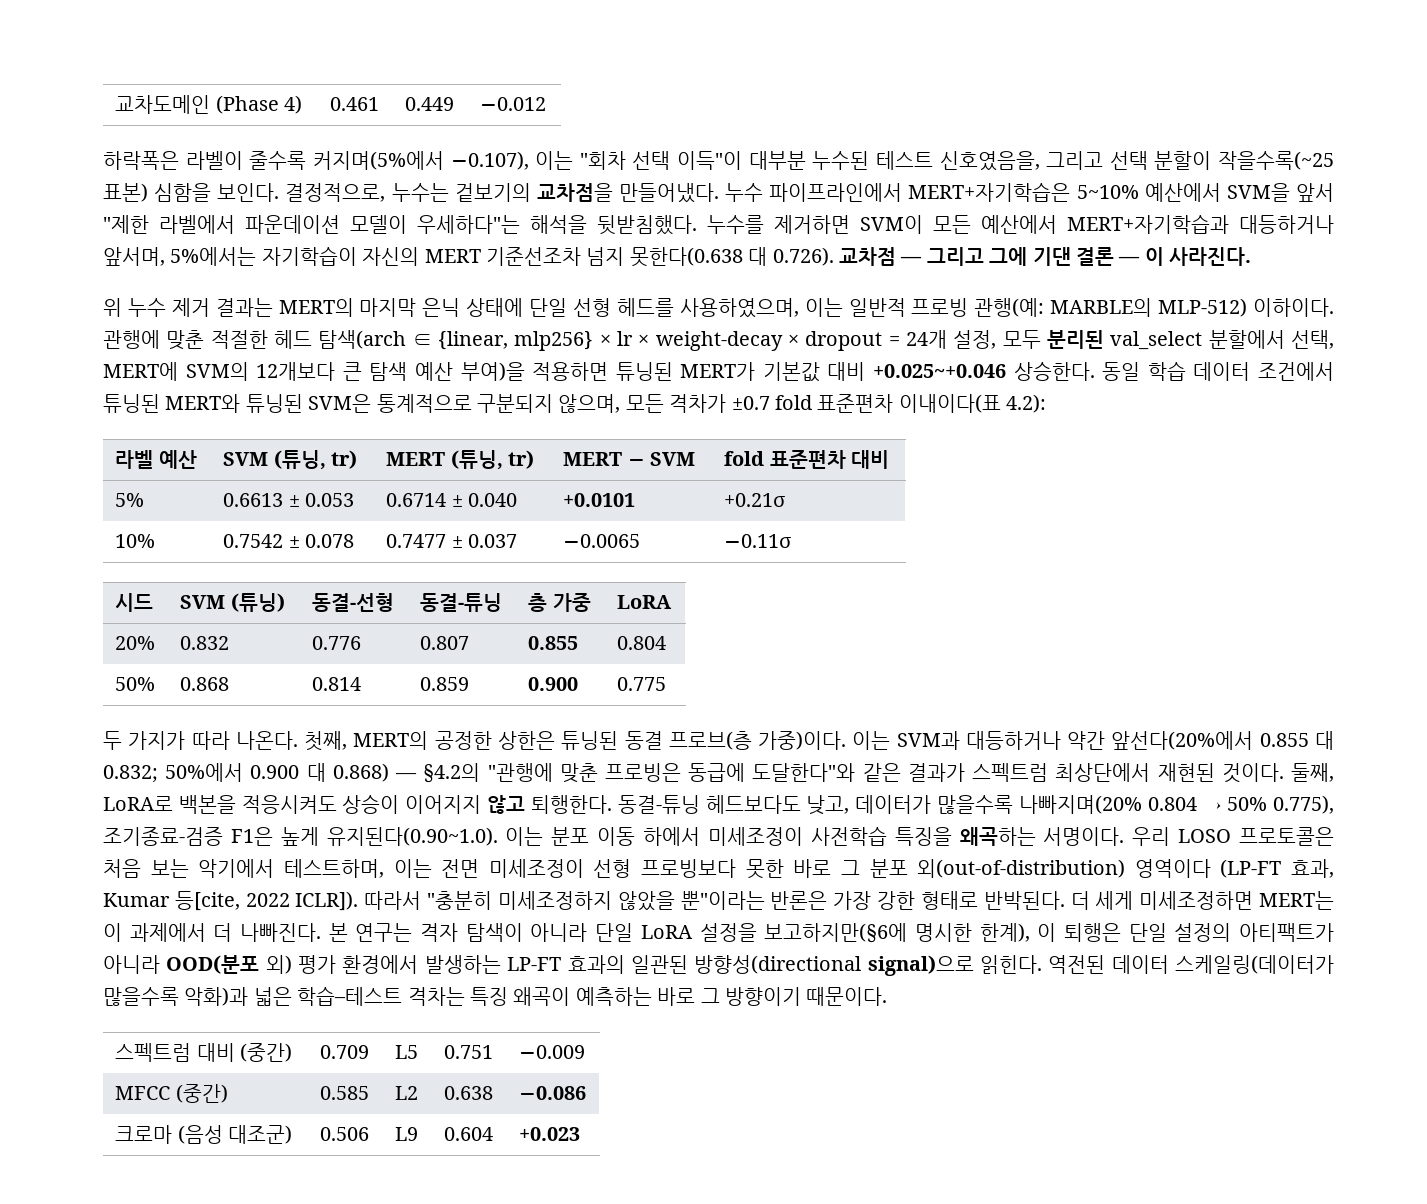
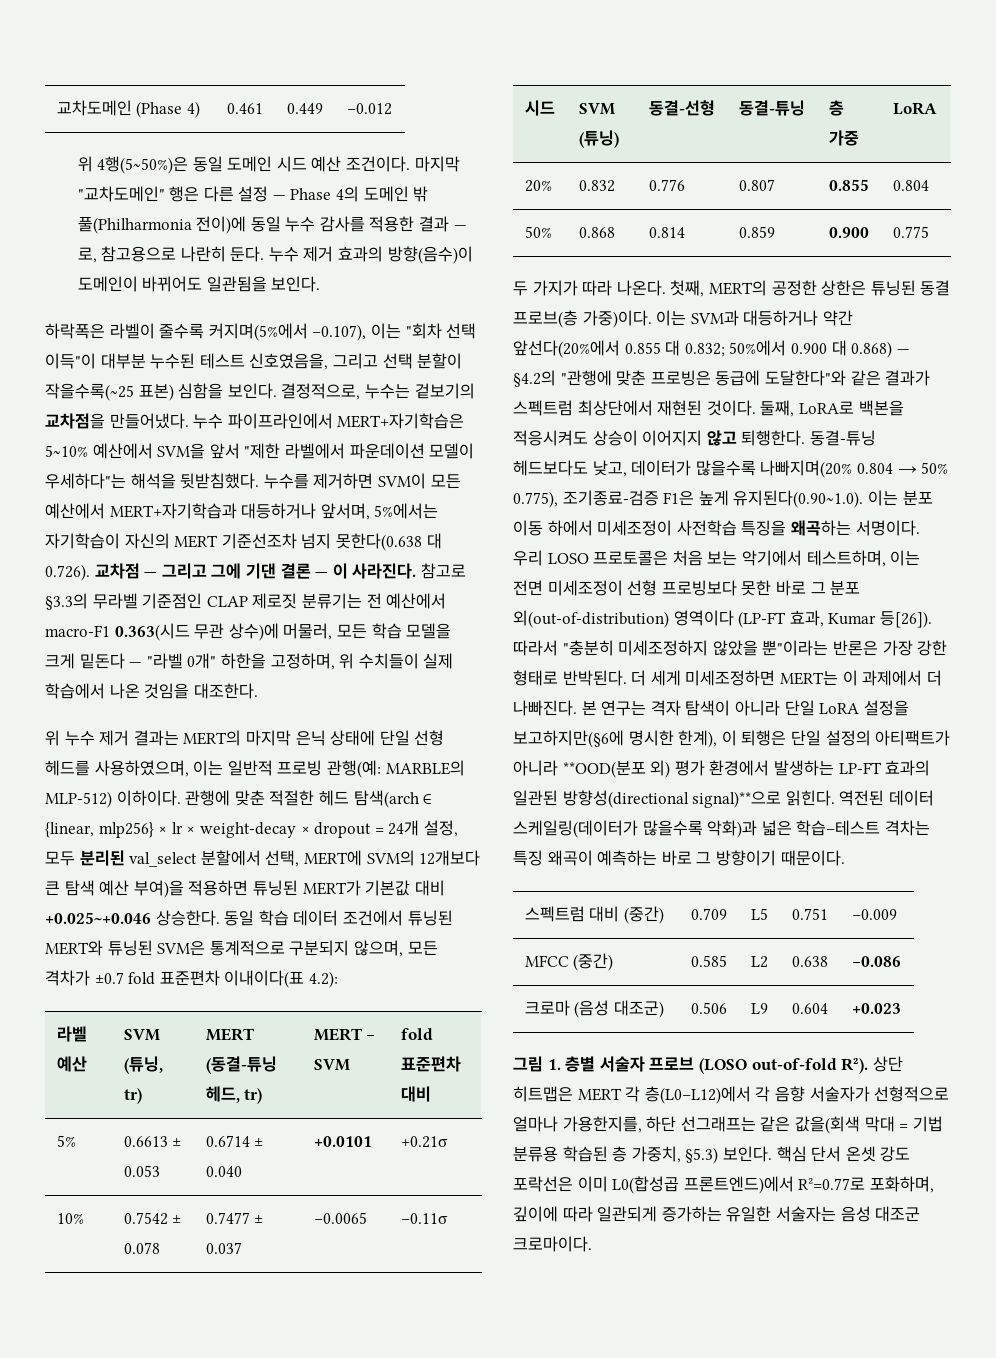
(547, 104) none -> [77,156,460,174] [77,186,429,202] [77,216,467,234] [77,246,473,264] [77,276,321,292] // 위 4행(5~50%)은 동일 도메인 시드 예산 조건이다. 마지막 "교차도메인" 행은 다른 설정 — Phase 4의 도메인 밖 풀(Philharmonia 전이)에 동일 누수 감사를 적용한 결과 — 로, 참고용으로 나란히 둔다. 누수 제거 효과의 방향(음수)이 도메인이 바뀌어도 일관됨을 보인다.
(1252, 256) none -> [420,563,466,579] [45,593,447,610] [45,623,452,641] [45,653,454,670] [45,683,258,699] 참고로 §3.3의 무라벨 기준점인 CLAP 제로짓 분류기는 전 예산에서 macro-F1 0.363(시드 무관 상수)에 머물러, 모든 학습 모델을 크게 밑돈다 — "라벨 0개" 하한을 고정하며, 위 수치들이 실제 학습에서 나온 것임을 대조한다.
[450,450,503,470] (튜닝, -> [205,1056,277,1074] [205,1086,240,1103] (동결-튜닝 헤드,
[174,891,359,911] 등[cite, 2022 ICLR]). -> [879,611,932,628] 등[26]).
[166,955,260,974] OOD(분포 -> [562,761,646,778] **OOD(분포
[867,955,974,976] signal)으로 -> [692,791,782,808] signal)**으로
(581, 1134) none -> [513,1056,903,1074] [513,1086,950,1104] [513,1116,943,1134] [513,1146,911,1164] [513,1176,934,1194] [513,1206,921,1222] [513,1236,592,1252] // 그림 1. 층별 서술자 프로브 (LOSO out-of-fold R²). 상단 히트맵은 MERT 각 층(L0–L12)에서 각 음향 서술자가 선형적으로 얼마나 가용한지를, 하단 선그래프는 같은 값을(회색 막대 = 기법 분류용 학습된 층 가중치, §5.3) 보인다. 핵심 단서 온셋 강도 포락선은 이미 L0(합성곱 프론트엔드)에서 R²=0.77로 포화하며, 깊이에 따라 일관되게 증가하는 유일한 서술자는 음성 대조군 크로마이다.

